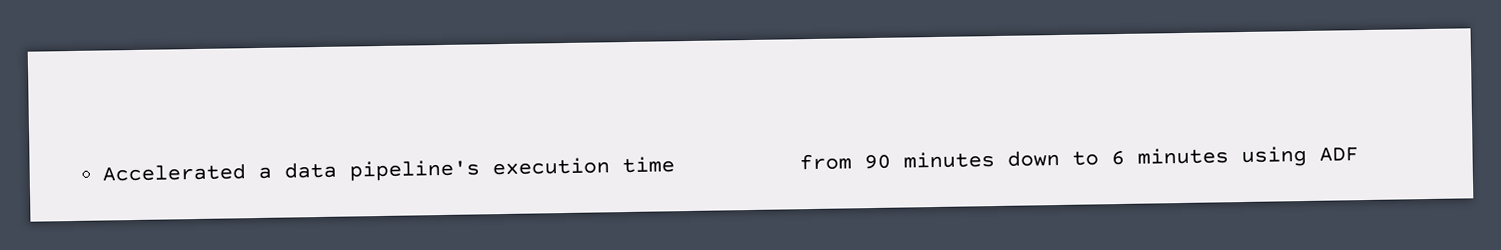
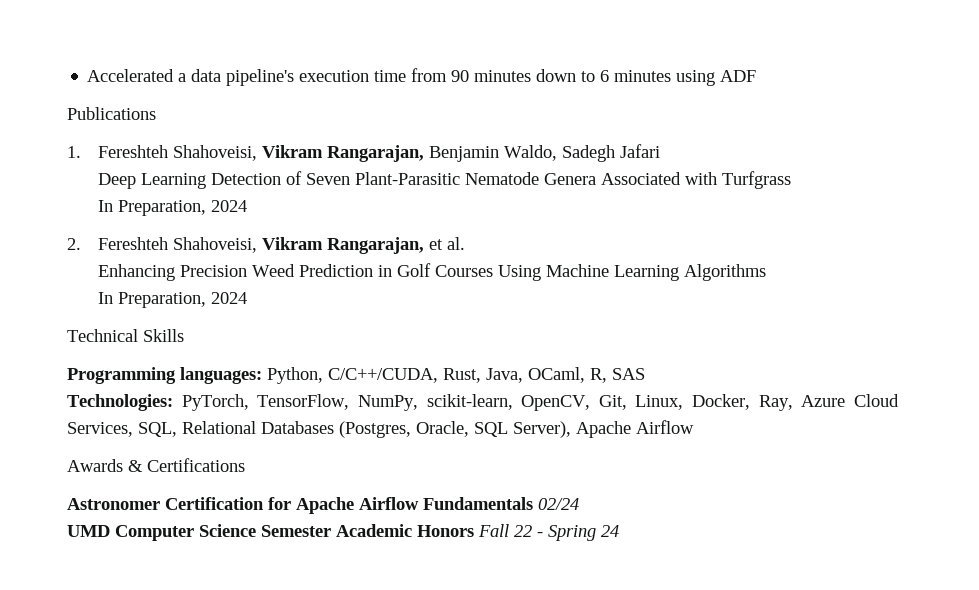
(1360, 154) none -> [67,107,156,120] [67,144,661,162] [98,171,792,189] [98,200,248,216] [67,237,466,254] [98,263,767,281] [98,292,248,308] [67,329,184,342] [67,367,645,384] [67,394,899,411] [67,420,694,438] [67,458,245,472] [67,497,579,514] [67,524,619,541] // Publications // 1. Fereshteh Shahoveisi, Vikram Rangarajan, Benjamin Waldo, Sadegh Jafari // Deep Learning Detection of Seven Plant-Parasitic Nematode Genera Associated with Turfgrass // In Preparation, 2024 // 2. Fereshteh Shahoveisi, Vikram Rangarajan, et al. // Enhancing Precision Weed Prediction in Golf Courses Using Machine Learning Algorithms // In Preparation, 2024 // Technical Skills // Programming languages: Python, C/C++/CUDA, Rust, Java, OCaml, R, SAS // Technologies: PyTorch, TensorFlow, NumPy, scikit-learn, OpenCV, Git, Linux, Docker, Ray, Azure Cloud Services, SQL, Relational Databases (Postgres, Oracle, SQL Server), Apache Airflow // Awards & Certifications // Astronomer Certification for Apache Airflow Fundamentals 02/24 // UMD Computer Science Semester Academic Honors Fall 22 - Spring 24

